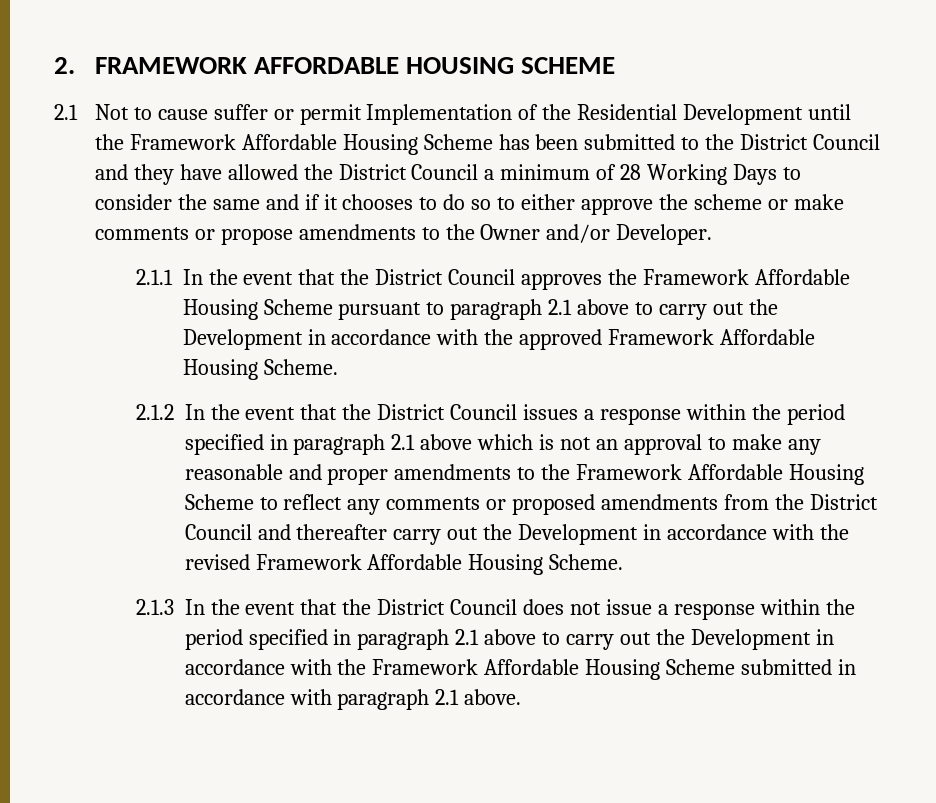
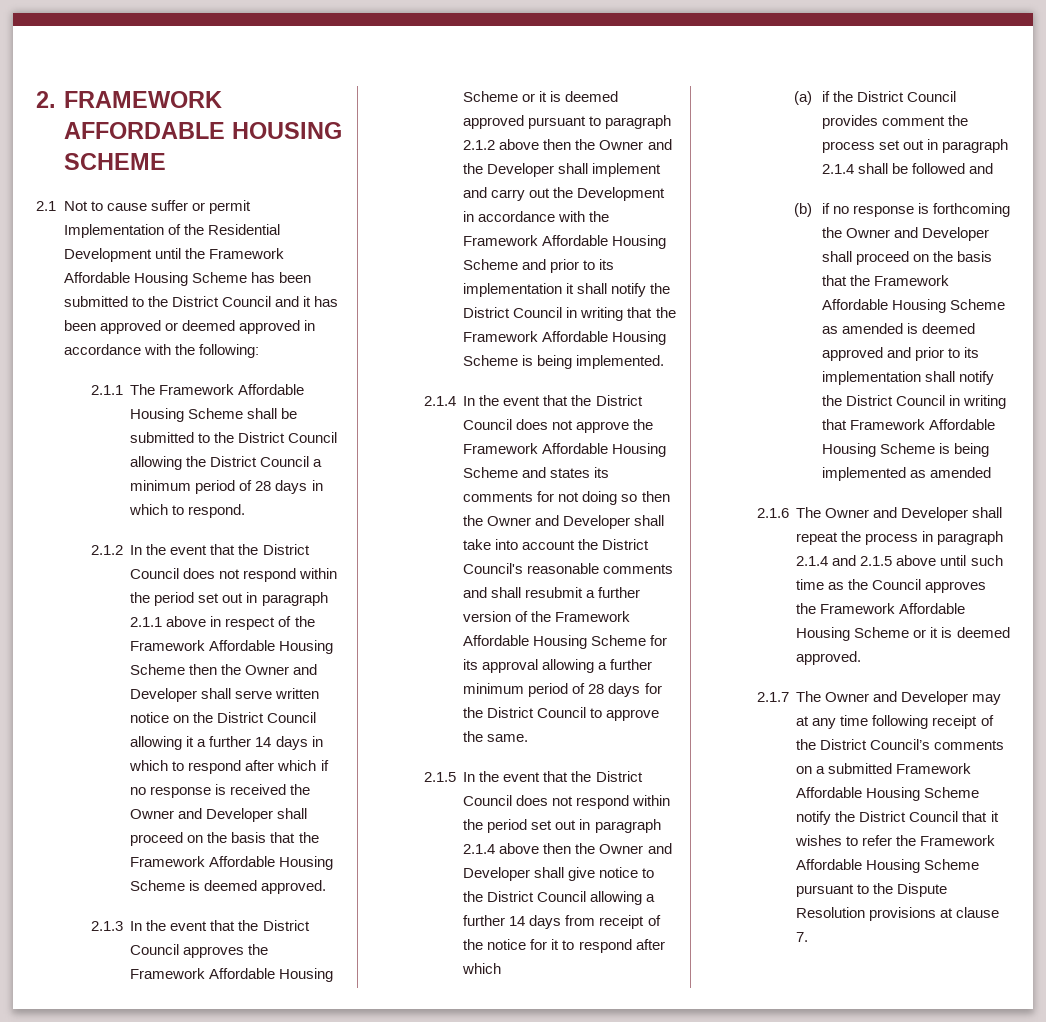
[133,164,298,185] they have allowed -> [302,296,338,307] [63,320,315,334] [63,344,259,358] [90,384,305,395] [130,408,298,422] [130,432,338,443] [130,456,183,470] it has been approved or deemed approved in accordance with the following: // 2.1.1 The Framework Affordable Housing Scheme shall be submitted to the District Council allowing
[596,164,802,185] [94,194,844,215] [94,224,713,245] [135,269,173,285] of 28 Working Days to consider the same and if it chooses to do so to either approve the scheme or make comments or propose amendments to the Owner and/or Developer. // 2.1.1 -> [195,480,323,494] [129,504,246,518] [90,544,310,555] [130,568,338,582] [130,592,328,606] [130,616,315,630] [130,640,334,654] [130,664,318,675] [130,688,320,702] [130,712,317,723] [130,736,323,750] [129,760,329,774] [130,784,311,798] [130,808,308,822] [130,832,319,846] [130,856,334,870] [130,880,327,894] [90,921,123,931] period of 28 days in which to respond. // 2.1.2 In the event that the District Council does not respond within the period set out in paragraph 2.1.1 above in respect of the Framework Affordable Housing Scheme then the Owner and Developer shall serve written notice on the District Council allowing it a further 14 days in which to respond after which if no response is received the Owner and Developer shall proceed on the basis that the Framework Affordable Housing Scheme is deemed approved. // 2.1.3
[338,299,778,320] [182,329,816,350] [182,359,338,380] [135,404,845,425] [184,434,821,455] [184,464,865,485] [184,494,878,515] [184,524,849,545] [184,554,624,575] [135,599,855,620] [184,629,561,650] pursuant to paragraph 2.1 above to carry out the Development in accordance with the approved Framework Affordable Housing Scheme. // 2.1.2 In the event that the District Council issues a response within the period specified in paragraph 2.1 above which is not an approval to make any reasonable and proper amendments to the Framework Affordable Housing Scheme to reflect any comments or proposed amendments from the District Council and thereafter carry out the Development in accordance with the revised Framework Affordable Housing Scheme. // 2.1.3 In the event that the District Council does not issue a response within the period specified in paragraph 2.1 above to -> [522,91,619,102] [463,115,672,129] [463,139,672,150] [463,163,662,177] [463,187,488,198] or it is deemed approved pursuant to paragraph 2.1.2 above then the Owner and the Developer shall implement and
[741,659,857,675] [184,689,522,710] submitted in accordance with paragraph 2.1 above. -> [522,259,615,273] [463,283,671,297] [463,307,676,321] [463,331,667,345] [463,355,665,369] [423,395,643,406] [463,419,654,433] [463,443,667,457] [463,467,610,478] [463,491,670,505] [463,515,665,529] [463,539,650,550] [463,563,674,574] [463,587,641,598] [463,611,631,622] [463,635,668,649] [463,659,653,673] [463,683,662,697] [463,707,660,721] [463,731,529,742] [423,771,643,782] [463,795,671,809] [463,819,661,833] [463,843,672,854] [463,867,655,881] [463,891,656,905] [463,915,661,929] [463,939,665,953] [462,963,502,974] [794,91,956,105] [821,115,968,129] [821,139,1008,153] [821,163,993,174] [794,203,1010,217] [821,227,989,241] [821,251,992,265] [821,275,949,286] [821,299,1005,313] [821,323,975,334] [821,347,979,361] [821,371,994,385] [821,395,1006,409] [821,419,995,430] [821,443,989,457] [821,467,991,481] [756,507,1003,521] [796,531,1004,545] [796,555,1003,566] [796,579,987,593] [796,603,966,614] [796,627,1010,641] [796,651,862,665] [756,691,1002,705] [796,715,994,729] [796,739,1005,750] [796,763,972,774] [796,787,980,801] [796,811,999,825] [795,835,996,846] [796,859,980,873] [796,883,948,897] [796,907,1000,921] [796,932,809,942] and prior to its implementation it shall notify the District Council in writing that the Framework Affordable Housing Scheme is being implemented. // 2.1.4 In the event that the District Council does not approve the Framework Affordable Housing Scheme and states its comments for not doing so then the Owner and Developer shall take into account the District Council's reasonable comments and shall resubmit a further version of the Framework Affordable Housing Scheme for its approval allowing a further minimum period of 28 days for the District Council to approve the same. // 2.1.5 In the event that the District Council does not respond within the period set out in paragraph 2.1.4 above then the Owner and Developer shall give notice to the District Council allowing a further 14 days from receipt of the notice for it to respond after which // (a) if the District Council provides comment the process set out in paragraph 2.1.4 shall be followed and // (b) if no response is forthcoming the Owner and Developer shall proceed on the basis that the Framework Affordable Housing Scheme as amended is deemed approved and prior to its implementation shall notify the District Council in writing that Framework Affordable Housing Scheme is being implemented as amended // 2.1.6 The Owner and Developer shall repeat the process in paragraph 2.1.4 and 2.1.5 above until such time as the Council approves the Framework Affordable Housing Scheme or it is deemed approved. // 2.1.7 The Owner and Developer may at any time following receipt of the District Council’s comments on a submitted Framework Affordable Housing Scheme notify the District Council that it wishes to refer the Framework Affordable Housing Scheme pursuant to the Dispute Resolution provisions at clause 7.

